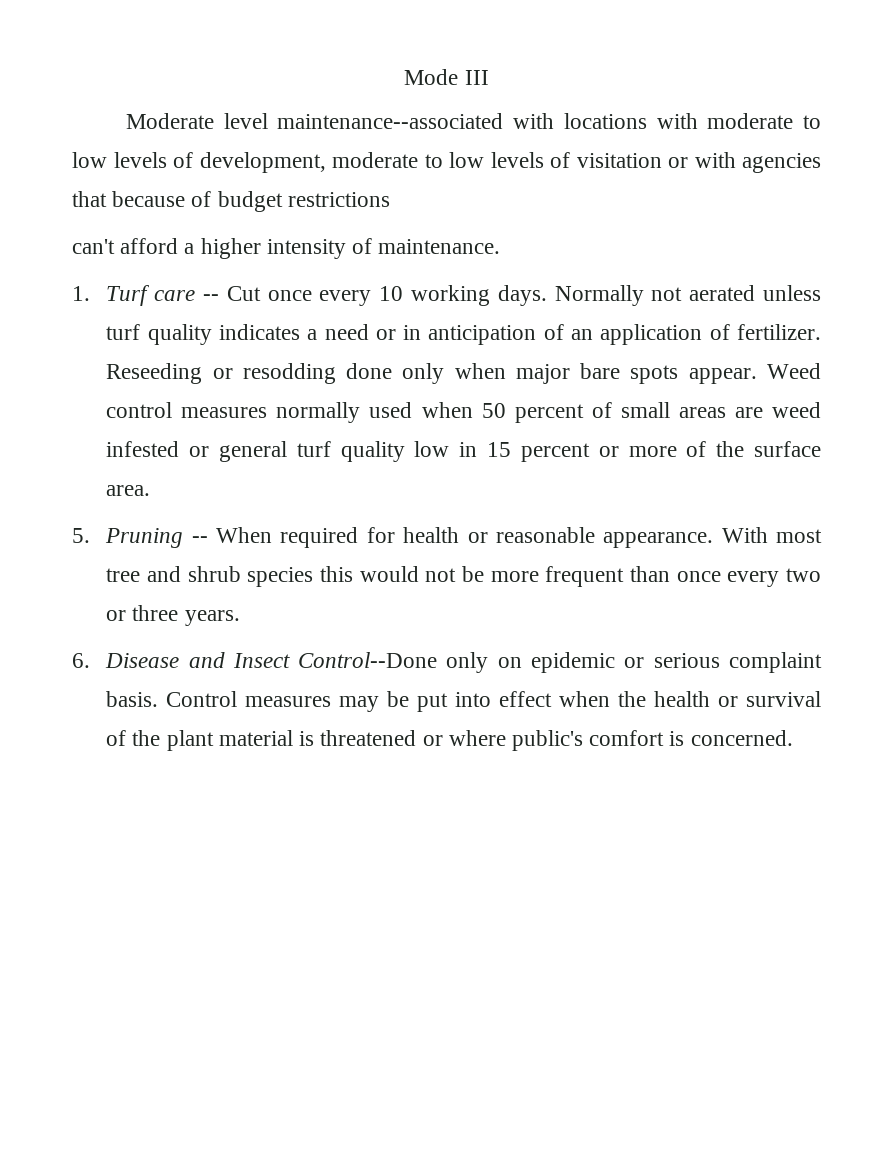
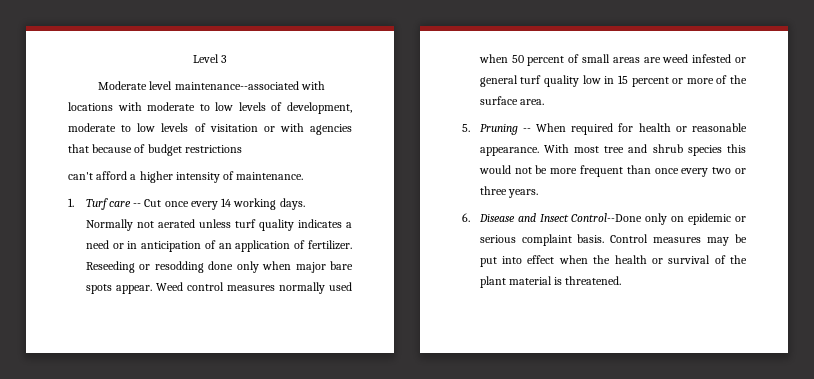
[404,69,489,85] Mode III -> [192,54,228,63] Level 3
[379,286,404,301] 10 -> [221,198,232,207] 14
[320,730,793,751] threatened or where public's comfort is concerned. -> [565,276,622,285] threatened.

